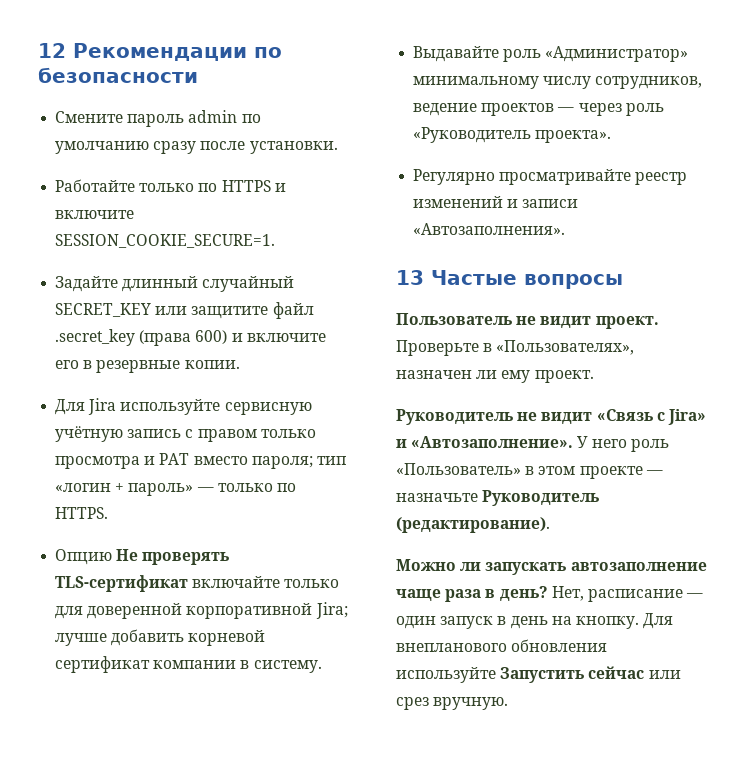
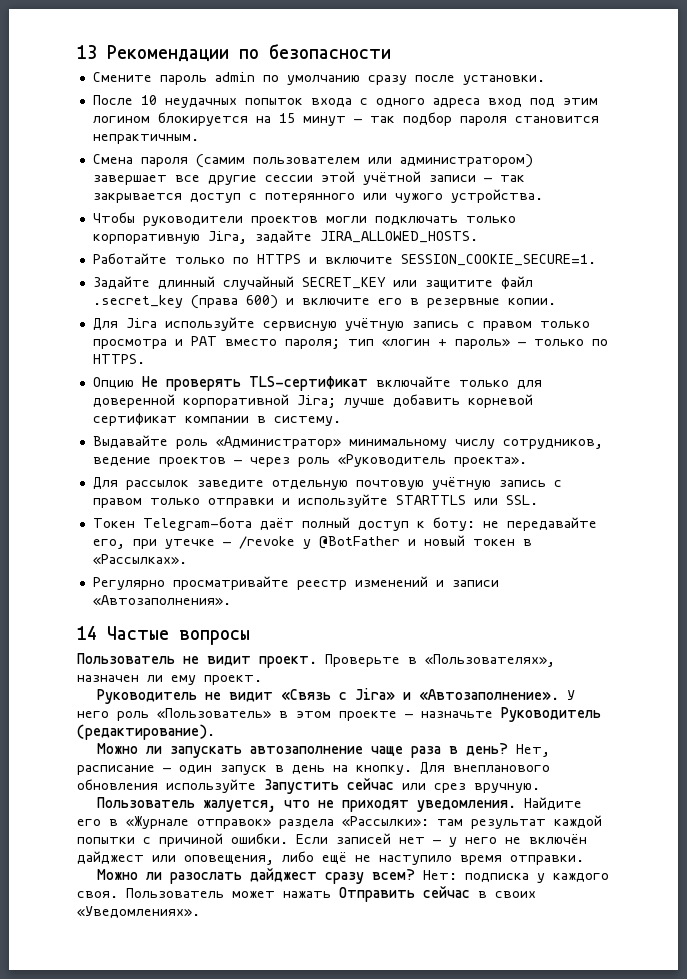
[38,43,66,58] 12 -> [77,45,97,59] 13
(338, 147) none -> [92,95,598,108] [92,112,599,126] [92,134,199,144] [92,154,533,168] [92,171,525,185] [92,189,543,203] [92,212,516,226] [92,230,478,244] // После 10 неудачных попыток входа с одного адреса вход под этим логином блокируется на 15 минут — так подбор пароля становится непрактичным. // Смена пароля (самим пользователем или администратором) завершает все другие сессии этой учётной записи — так закрывается доступ с потерянного или чужого устройства. // Чтобы руководители проектов могли подключать только корпоративную Jira, задайте JIRA_ALLOWED_HOSTS.
(612, 136) none -> [92,477,562,490] [92,494,538,508] [92,517,597,531] [92,535,532,549] [92,554,187,565] // Для рассылок заведите отдельную почтовую учётную запись с правом только отправки и используйте STARTTLS или SSL. // Токен Telegram-бота даёт полный доступ к боту: не передавайте его, при утечке — /revoke у @BotFather и новый токен в «Рассылках».
[396,270,424,285] 13 -> [77,626,97,640] 14
(509, 703) none -> [96,797,582,812] [77,815,602,829] [77,833,587,847] [77,851,584,865] [96,868,609,884] [77,886,536,902] [77,906,200,918] // Пользователь жалуется, что не приходят уведомления. Найдите его в «Журнале отправок» раздела «Рассылки»: там результат каждой попытки с причиной ошибки. Если записей нет — у него не включён дайджест или оповещения, либо ещё не наступило время отправки. // Можно ли разослать дайджест сразу всем? Нет: подписка у каждого своя. Пользователь может нажать Отправить сейчас в своих «Уведомлениях».

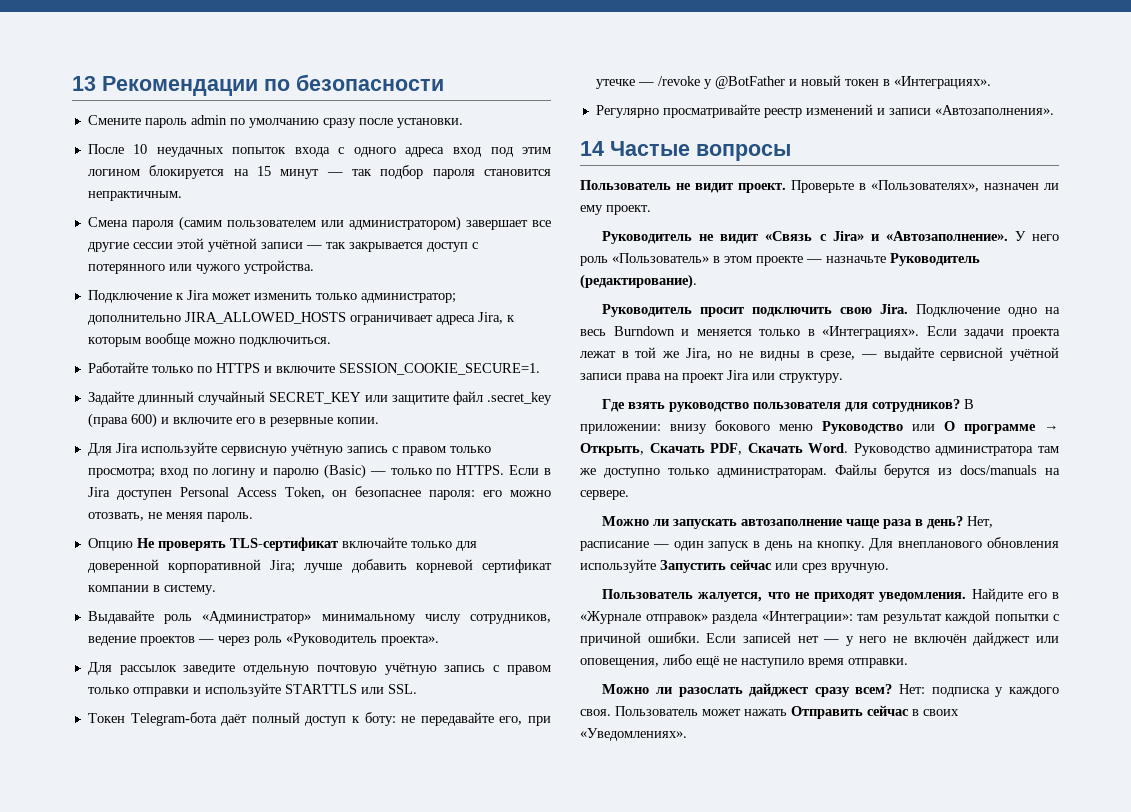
[92,212,516,226] [92,230,478,244] Чтобы руководители проектов могли подключать только корпоративную Jira, задайте JIRA_ALLOWED_HOSTS. -> [87,290,456,303] [87,312,515,325] [87,333,331,347] Подключение к Jira может изменить только администратор; дополнительно JIRA_ALLOWED_HOSTS ограничивает адреса Jira, к которым вообще можно подключиться.
[92,336,608,349] [92,354,145,364] просмотра и PAT вместо пароля; тип «логин + пароль» — только по HTTPS. -> [87,464,551,479] [87,486,551,500] [87,512,253,522] просмотра; вход по логину и паролю (Basic) — только по HTTPS. Если в Jira доступен Personal Access Token, он безопаснее пароля: его можно отозвать, не меняя пароль.
[92,554,187,565] «Рассылках». -> [893,76,991,89] «Интеграциях».
(215, 732) none -> [602,304,1060,317] [580,326,1060,339] [580,347,1059,361] [580,370,843,383] [602,399,975,412] [580,420,1059,434] [580,443,1059,456] [579,464,1060,478] [580,490,629,500] // Руководитель просит подключить свою Jira. Подключение одно на весь Burndown и меняется только в «Интеграциях». Если задачи проекта лежат в той же Jira, но не видны в срезе, — выдайте сервисной учётной записи права на проект Jira или структуру. // Где взять руководство пользователя для сотрудников? В приложении: внизу бокового меню Руководство или О программе → Открыть, Скачать PDF, Скачать Word. Руководство администратора там же доступно только администраторам. Файлы берутся из docs/manuals на сервере.
[342,816,429,827] «Рассылки»: -> [761,611,853,624] «Интеграции»:

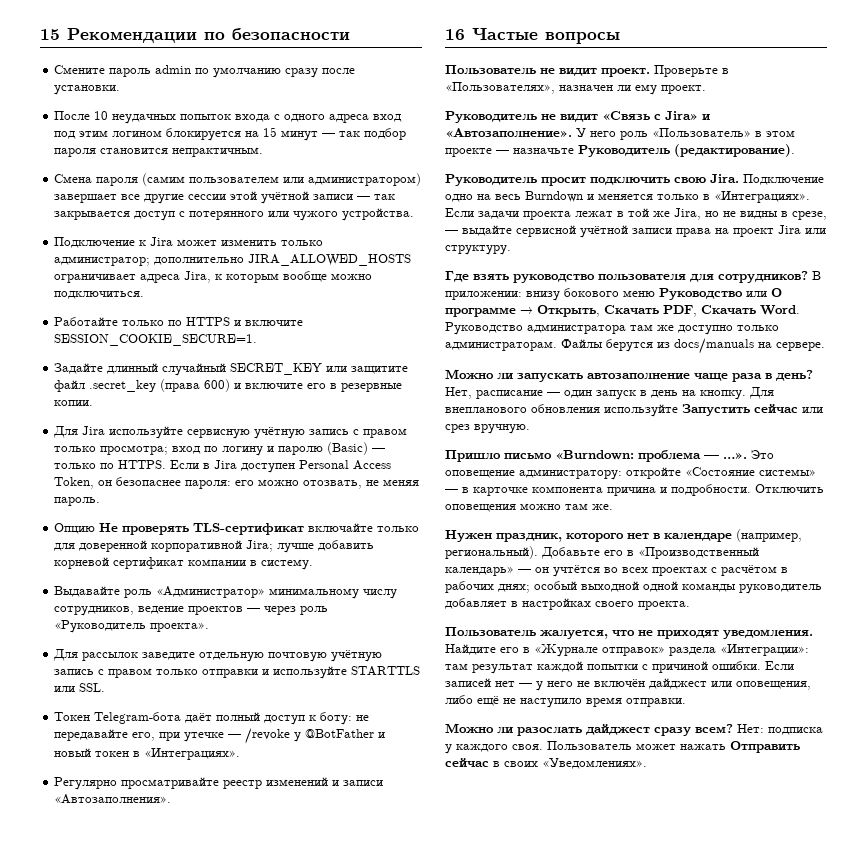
[72,76,96,91] 13 -> [40,29,60,40] 15
[580,141,604,156] 14 -> [445,29,465,40] 16
(889, 568) none -> [445,450,774,462] [445,467,816,480] [445,484,824,496] [445,503,613,512] [445,529,802,542] [445,546,759,559] [445,565,788,577] [445,581,822,594] [445,598,690,610] // Пришло письмо «Burndown: проблема — …». Это оповещение администратору: откройте «Состояние системы» — в карточке компонента причина и подробности. Отключить оповещения можно там же. // Нужен праздник, которого нет в календаре (например, региональный). Добавьте его в «Производственный календарь» — он учтётся во всех проектах с расчётом в рабочих днях; особый выходной одной команды руководитель добавляет в настройках своего проекта.

